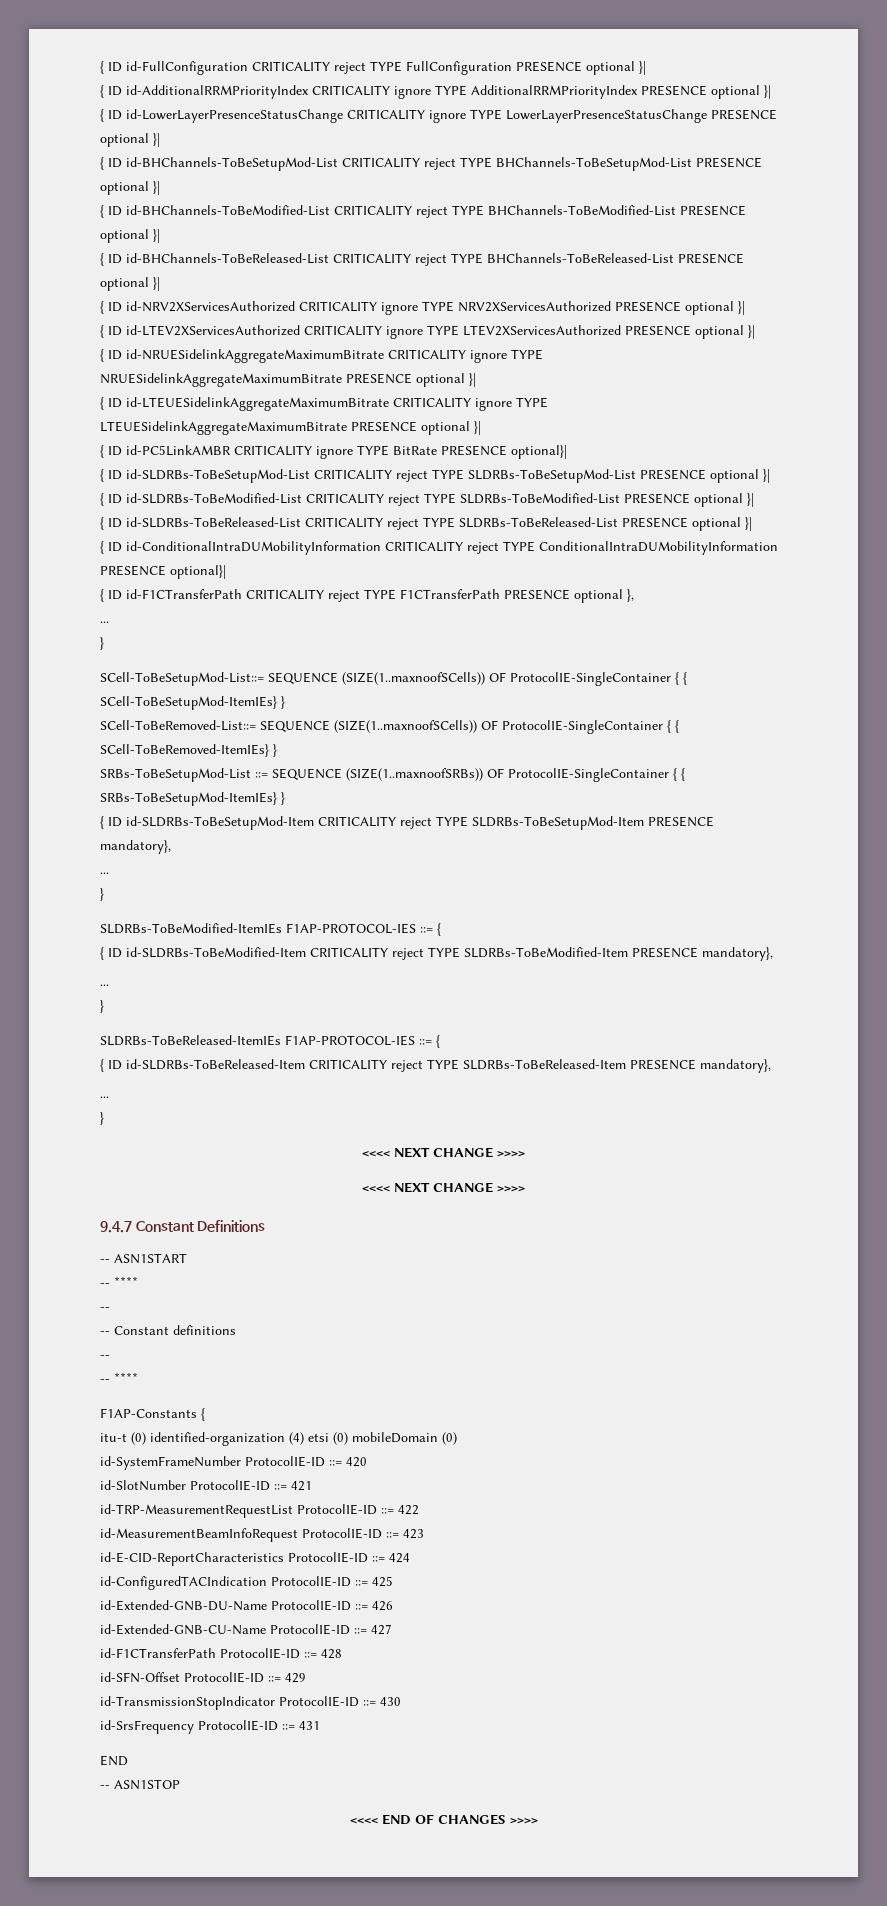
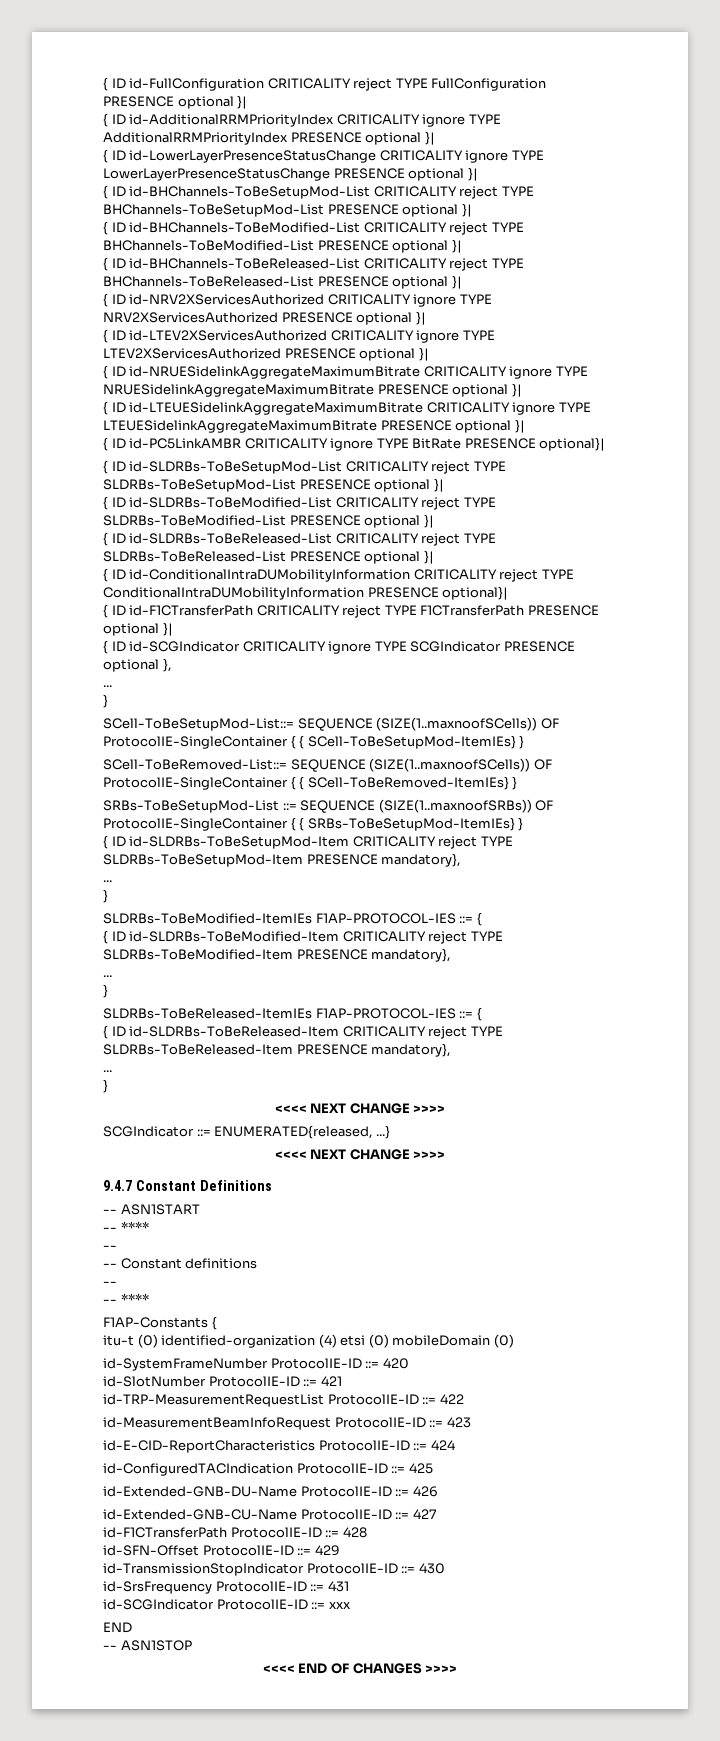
(623, 596) none -> [162,622,173,636] [103,640,575,654] [103,659,159,672] }| // { ID id-SCGIndicator CRITICALITY ignore TYPE SCGIndicator PRESENCE optional
(525, 1154) none -> [103,1125,390,1139] // SCGIndicator ::= ENUMERATED{released, ...}
(320, 1725) none -> [103,1599,351,1610] // id-SCGIndicator ProtocolIE-ID ::= xxx

